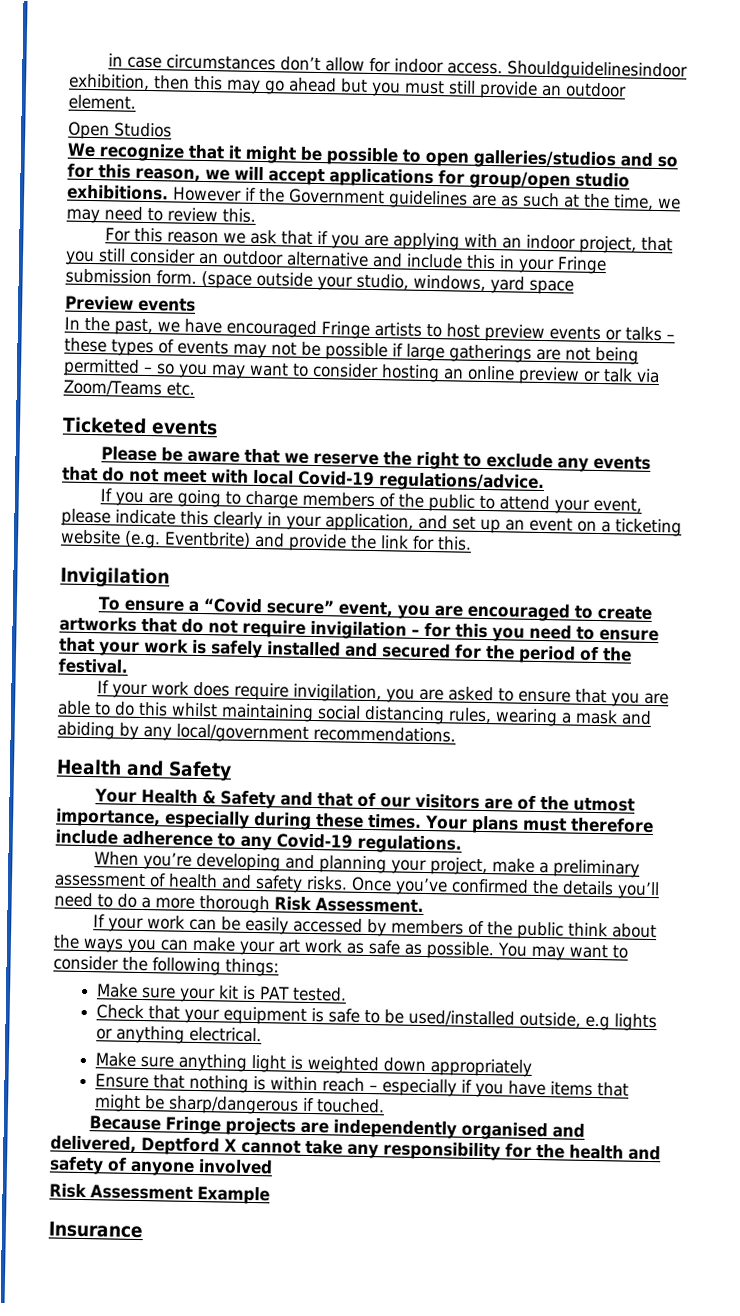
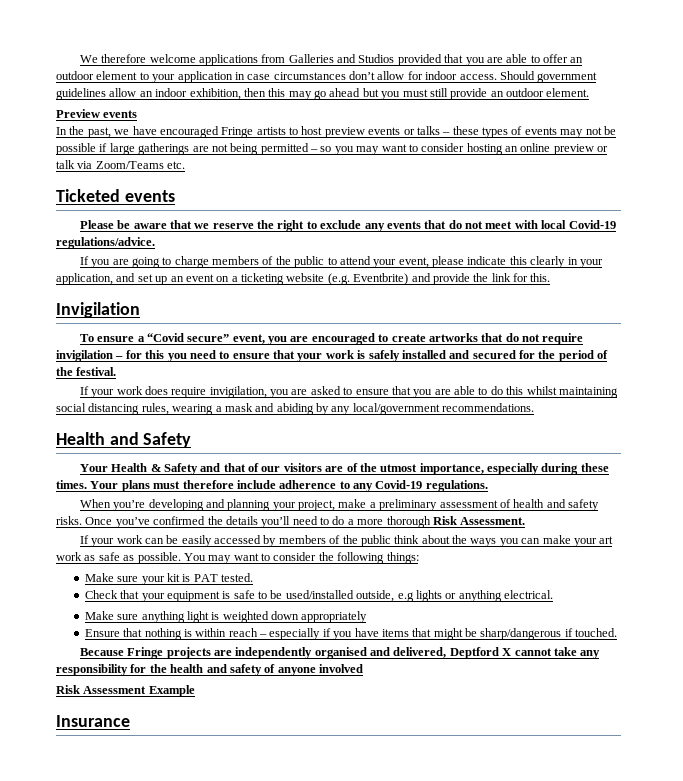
(107, 60) none -> [79,54,584,66] [56,71,233,83] We therefore welcome applications from Galleries and Studios provided that you are able to offer an outdoor element to your application
[506,60,688,81] Shouldguidelinesindoor -> [499,71,598,83] [56,88,188,100] Should government guidelines allow an indoor
[68,121,172,140] [67,142,678,170] [67,163,630,190] [67,184,681,210] [66,206,256,224] [104,227,673,254] [65,248,607,275] [65,268,574,295] // Open Studios // We recognize that it might be possible to open galleries/studios and so for this reason, we will accept applications for group/open studio exhibitions. However if the Government guidelines are as such at the time, we may need to review this. // For this reason we ask that if you are applying with an indoor project, that you still consider an outdoor alternative and include this in your Fringe submission form. (space outside your studio, windows, yard space -> (590, 92) none

